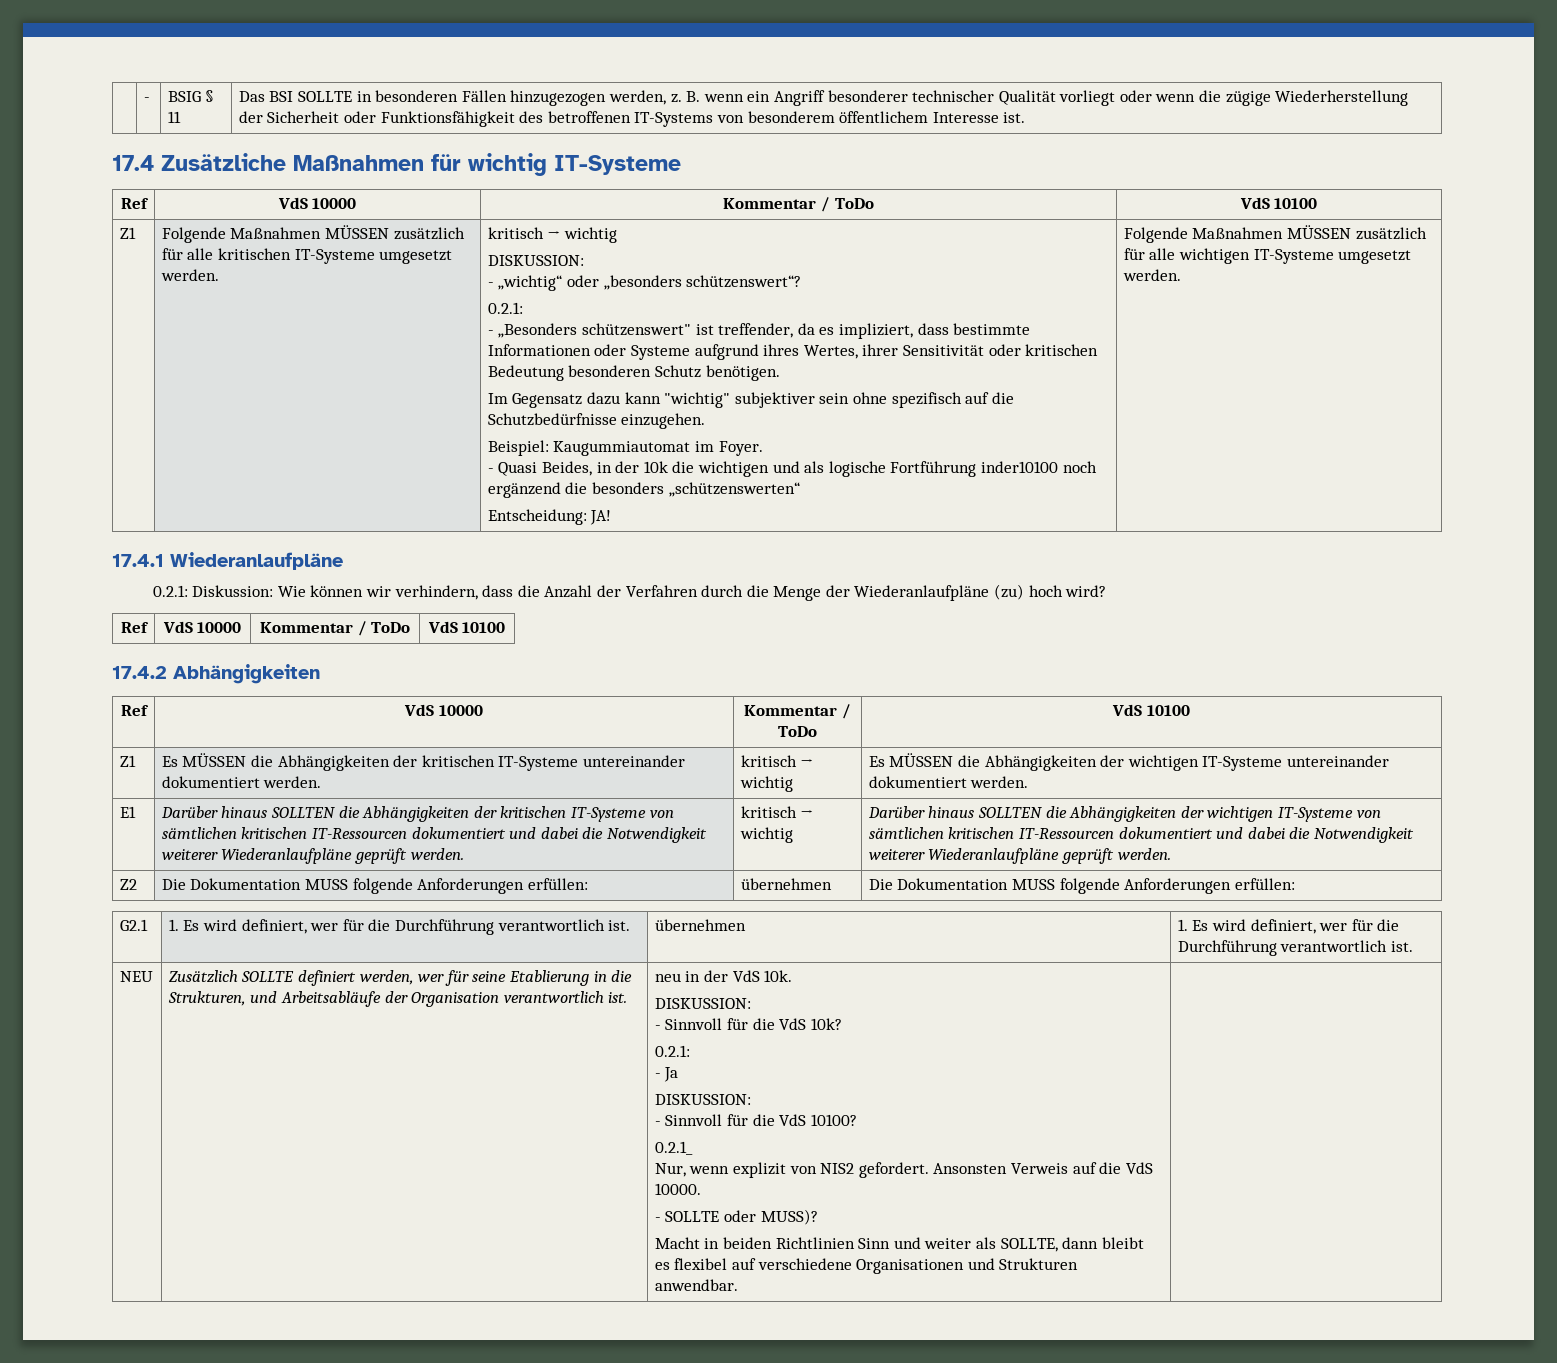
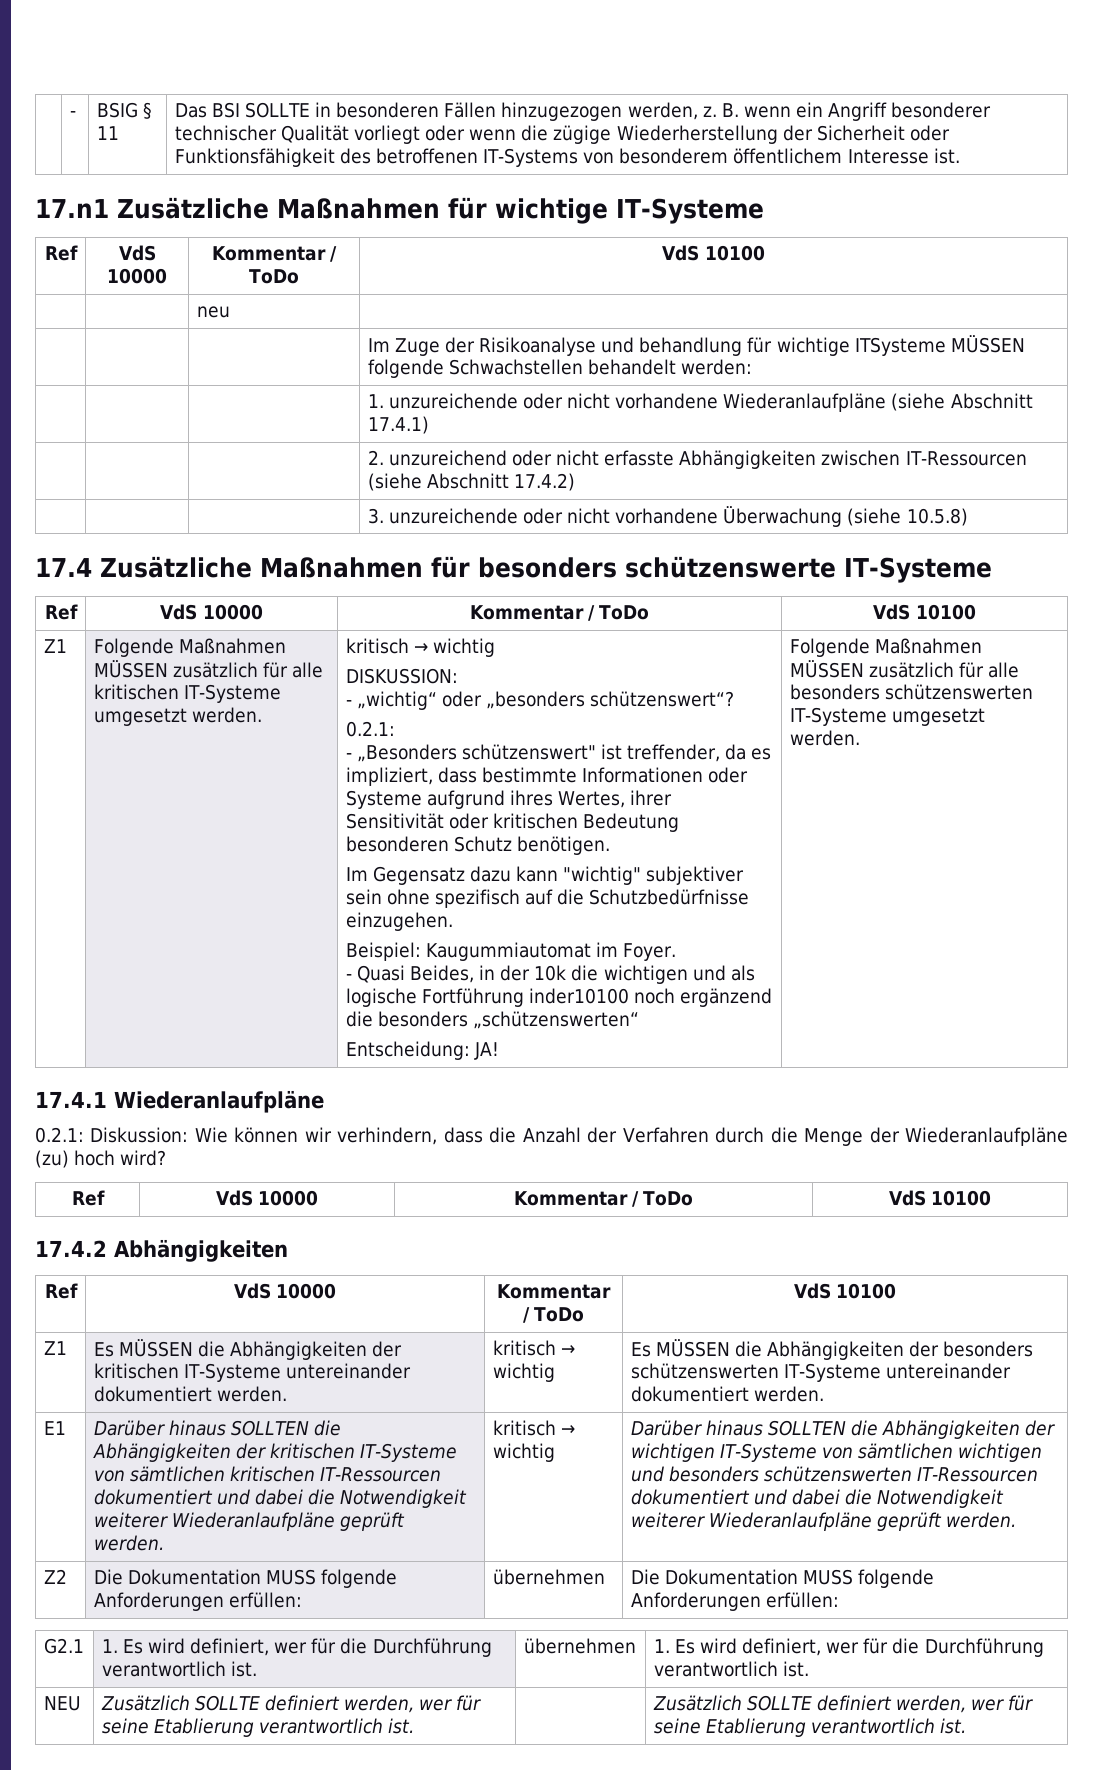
(1026, 117) none -> [35,197,764,224] [44,245,78,261] [118,245,156,261] [107,268,167,284] [211,246,338,262] [249,269,300,284] [662,245,765,261] [196,306,230,318] [367,335,1025,356] [367,359,753,378] [367,393,1033,412] [367,416,429,434] [367,450,1027,469] [367,473,575,491] [367,506,968,527] // 17.n1 Zusätzliche Maßnahmen für wichtige IT-Systeme // Ref | VdS 10000 | Kommentar / ToDo | VdS 10100 // | | neu | // | | | Im Zuge der Risikoanalyse und behandlung für wichtige ITSysteme MÜSSEN folgende Schwachstellen behandelt werden: // | | | 1. unzureichende oder nicht vorhandene Wiederanlaufpläne (siehe Abschnitt 17.4.1) // | | | 2. unzureichend oder nicht erfasste Abhängigkeiten zwischen IT-Ressourcen (siehe Abschnitt 17.4.2) // | | | 3. unzureichende oder nicht vorhandene Überwachung (siehe 10.5.8)
[468,153,547,176] wichtig -> [478,556,836,578] besonders schützenswerte
[1179,248,1251,264] wichtigen -> [789,684,1033,700] besonders schützenswerten
[1127,755,1199,771] wichtigen -> [943,1341,1034,1357] [630,1363,779,1379] besonders schützenswerten
[948,827,1015,839] kritischen -> [958,1443,1043,1462] [630,1466,912,1482] wichtigen und besonders schützenswerten
[593,970,633,982] [167,991,628,1007] [654,970,793,982] [654,998,751,1009] [654,1018,842,1030] [654,1045,690,1057] [654,1067,679,1082] [654,1094,751,1105] [654,1114,857,1126] [654,1141,693,1155] [654,1162,1153,1178] [654,1183,701,1195] [654,1209,818,1225] [654,1237,1144,1252] [654,1258,1079,1274] [654,1279,738,1291] in die Strukturen, und Arbeitsabläufe der Organisation verantwortlich ist. | neu in der VdS 10k. // DISKUSSION: // - Sinnvoll für die VdS 10k? // 0.2.1: // - Ja // DISKUSSION: // - Sinnvoll für die VdS 10100? // 0.2.1_ // Nur, wenn explizit von NIS2 gefordert. Ansonsten Verweis auf die VdS 10000. // - SOLLTE oder MUSS)? // Macht in beiden Richtlinien Sinn und weiter als SOLLTE, dann bleibt es flexibel auf verschiedene Organisationen und Strukturen anwendbar. | -> [258,1718,415,1734] [652,1695,1034,1713] [653,1718,967,1737] verantwortlich ist. | | Zusätzlich SOLLTE definiert werden, wer für seine Etablierung verantwortlich ist.

